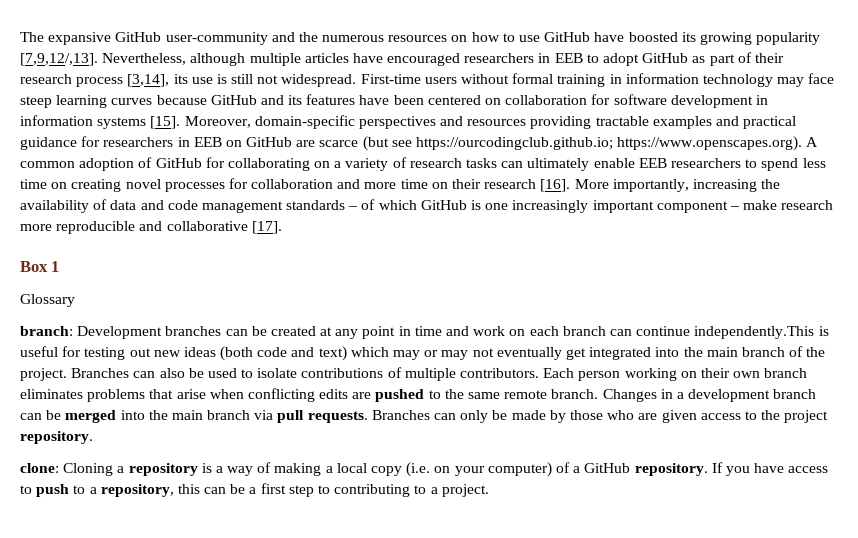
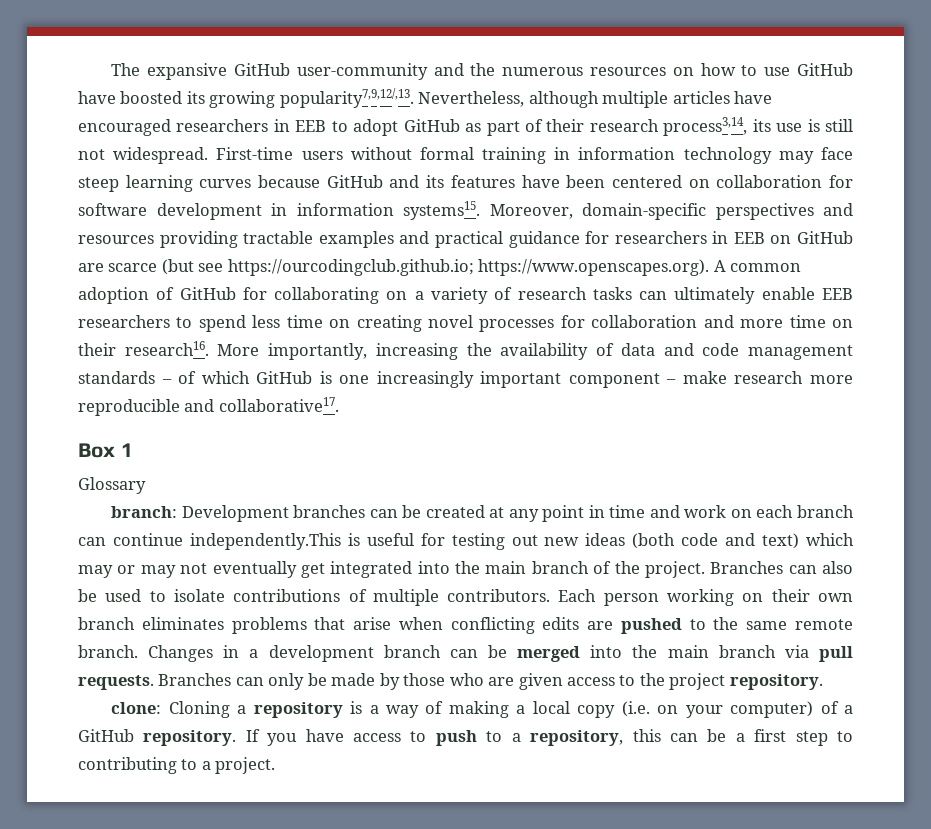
[756,32,821,45] [20,53,98,66] popularity [7,9,12/,13]. -> [279,88,414,108] popularity7,9,12/,13.
[76,74,170,87] process [3,14], -> [663,117,748,136] process3,14,
[97,116,181,129] systems [15]. -> [403,201,480,220] systems15.
[484,179,571,192] research [16]. -> [124,341,209,356] research16.
[166,221,282,234] collaborative [17]. -> [218,397,339,412] collaborative17.

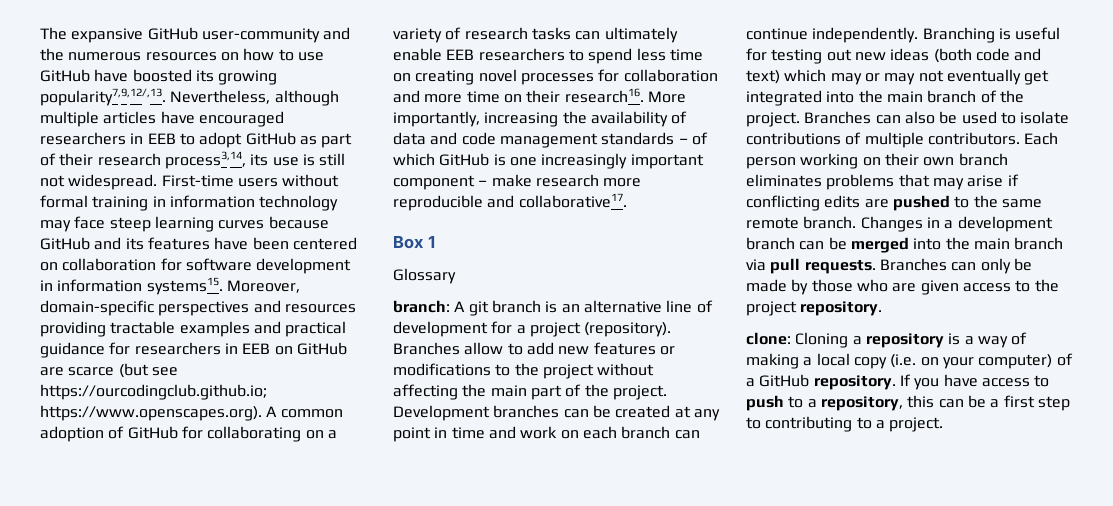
(178, 512) none -> [454,300,713,316] [393,321,672,337] [393,342,675,355] [393,363,655,379] [393,384,667,400] A git branch is an alternative line of development for a project (repository). Branches allow to add new features or modifications to the project without affecting the main part of the project.
[189,533,341,550] independently.This -> [812,27,995,43] independently. Branching
[353,617,443,630] arise when -> [932,174,1019,190] may arise if

